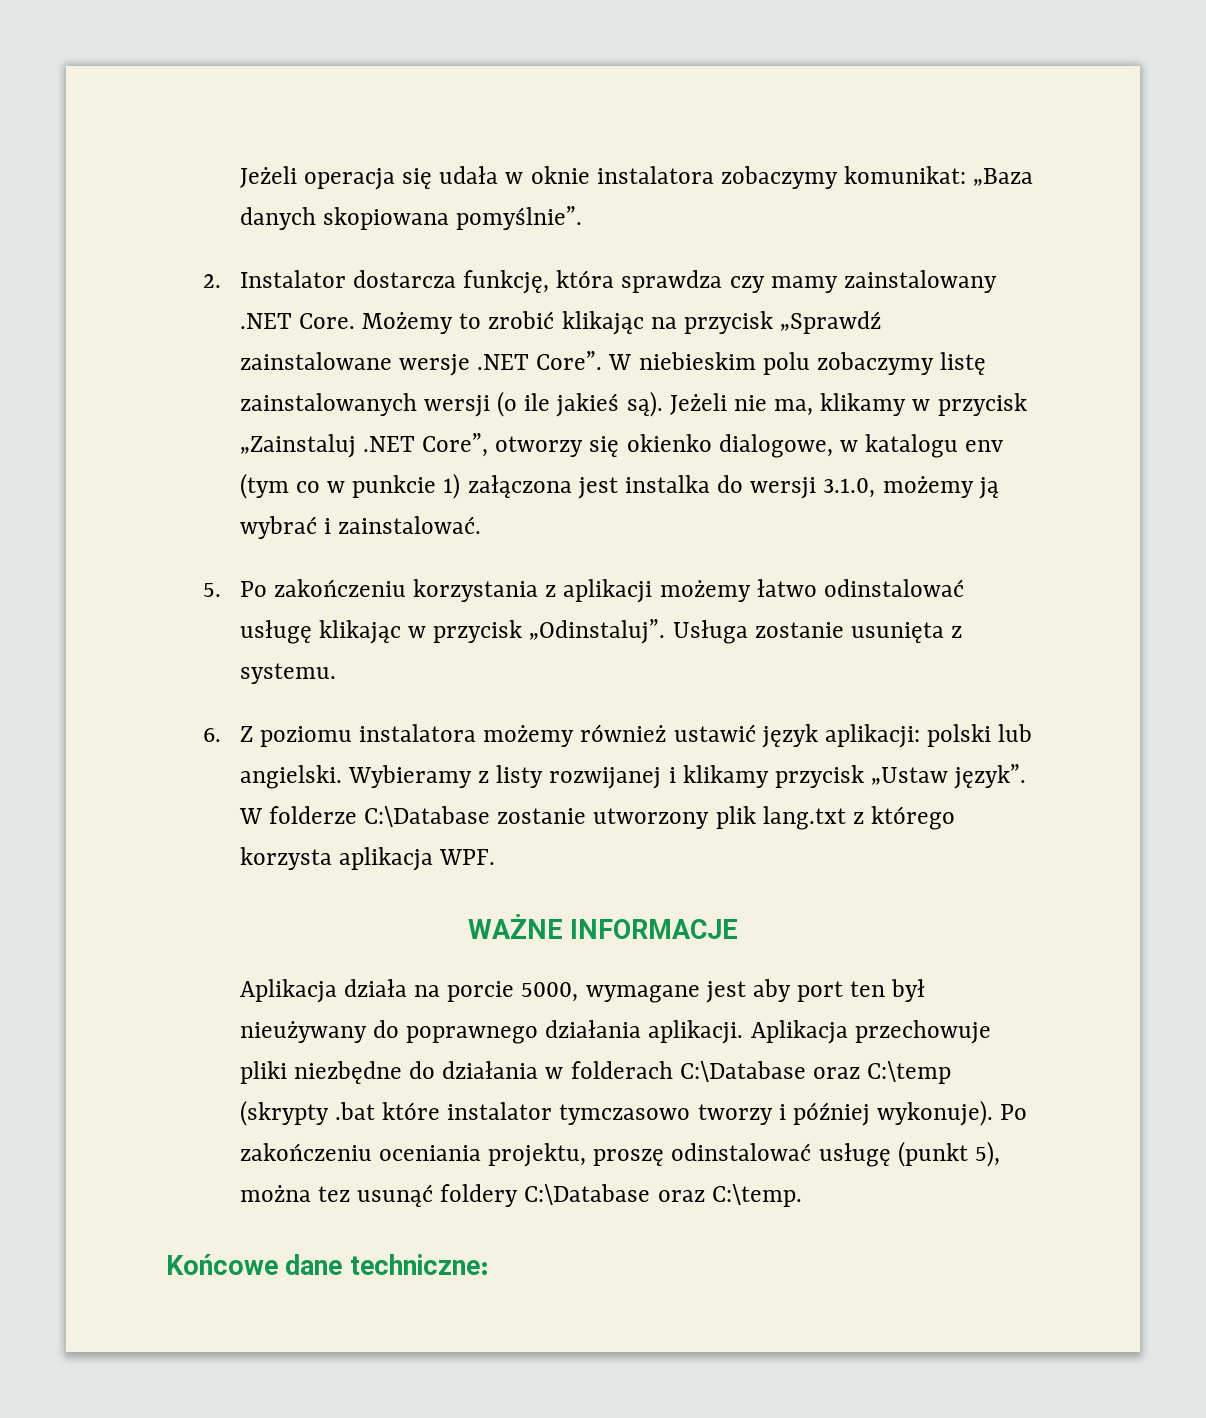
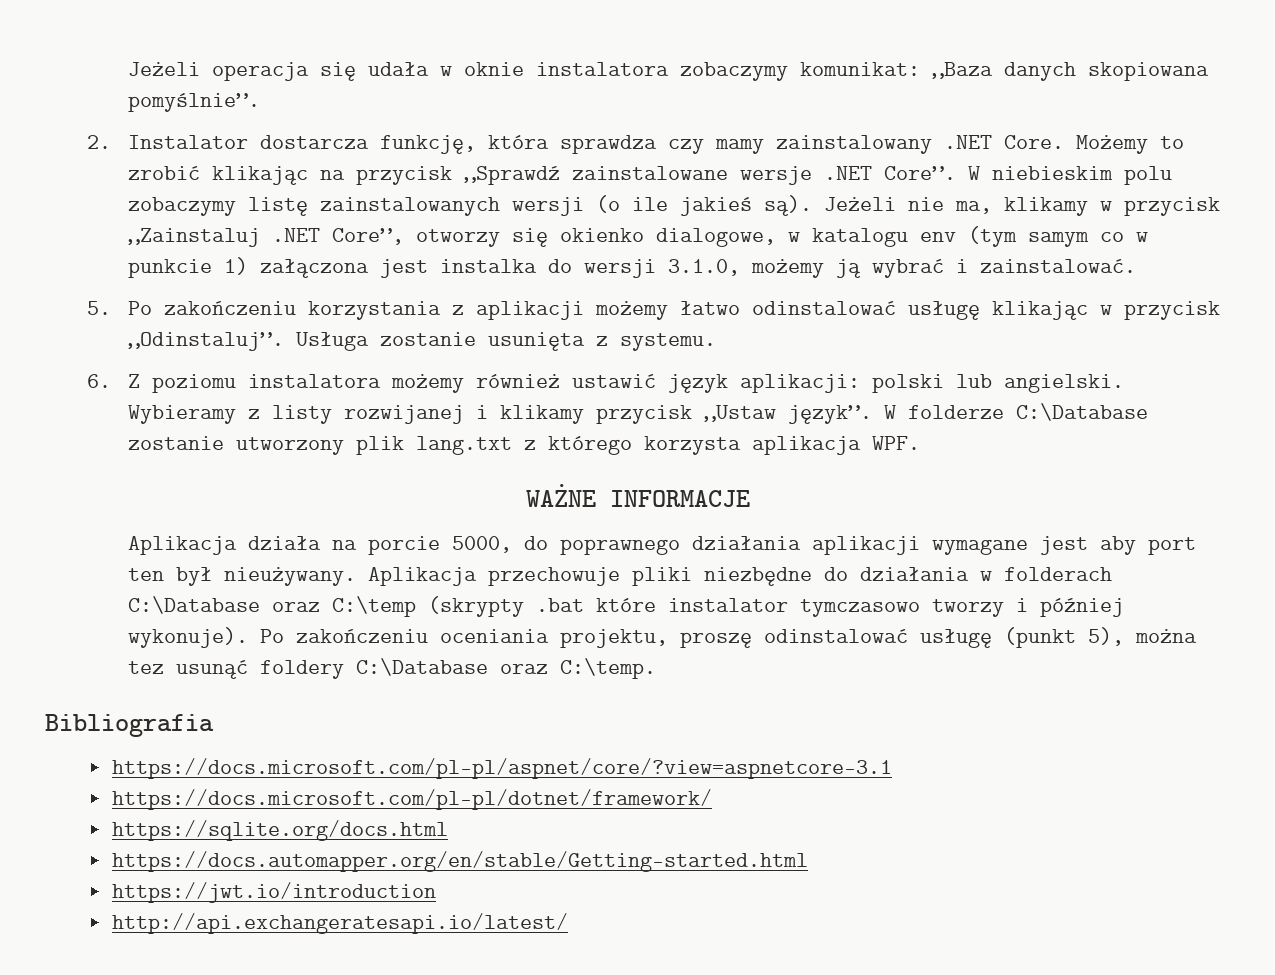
(289, 486) none -> [1028,232,1090,247] samym
(579, 992) none -> [524,536,921,555] do poprawnego działania aplikacji
[239,1020,744,1044] nieużywany do poprawnego działania aplikacji. -> [224,567,357,586] nieużywany.
[166,1254,489,1275] Końcowe dane techniczne: -> [45,714,214,737] [111,758,892,779] [111,789,712,810] [111,820,448,841] [111,851,808,872] [111,882,436,903] [111,913,568,934] Bibliografia // https://docs.microsoft.com/pl-pl/aspnet/core/?view=aspnetcore-3.1 // https://docs.microsoft.com/pl-pl/dotnet/framework/ // https://sqlite.org/docs.html // https://docs.automapper.org/en/stable/Getting-started.html // https://jwt.io/introduction // http://api.exchangeratesapi.io/latest/

